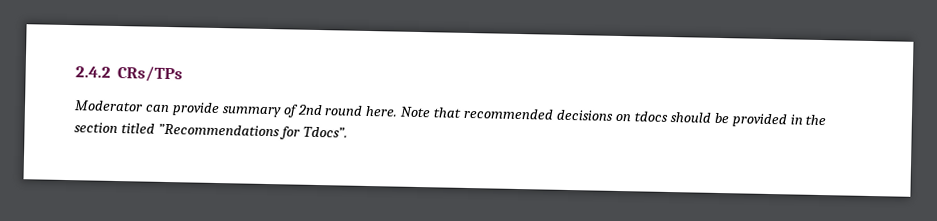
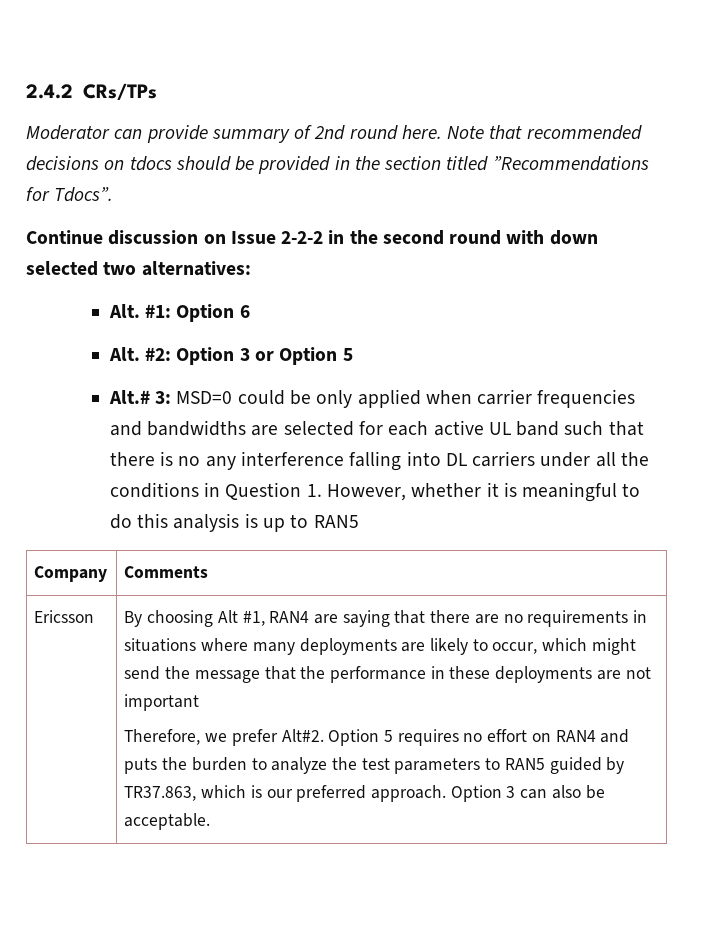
(348, 132) none -> [26,230,598,245] [26,261,251,276] [108,304,250,322] [108,347,353,365] [108,389,636,408] [109,420,644,436] [109,451,649,471] [109,482,641,502] [109,513,359,532] [34,566,108,582] [124,566,209,578] [34,610,95,623] [124,610,648,627] [124,638,636,655] [124,666,651,683] [124,694,200,711] [124,729,630,746] [124,757,625,774] [124,785,605,802] [124,813,211,830] // Continue discussion on Issue 2-2-2 in the second round with down selected two alternatives: // Alt. #1: Option 6 // Alt. #2: Option 3 or Option 5 // Alt.# 3: MSD=0 could be only applied when carrier frequencies and bandwidths are selected for each active UL band such that there is no any interference falling into DL carriers under all the conditions in Question 1. However, whether it is meaningful to do this analysis is up to RAN5 // Company | Comments // Ericsson | By choosing Alt #1, RAN4 are saying that there are no requirements in situations where many deployments are likely to occur, which might send the message that the performance in these deployments are not important // Therefore, we prefer Alt#2. Option 5 requires no effort on RAN4 and puts the burden to analyze the test parameters to RAN5 guided by TR37.863, which is our preferred approach. Option 3 can also be acceptable.

